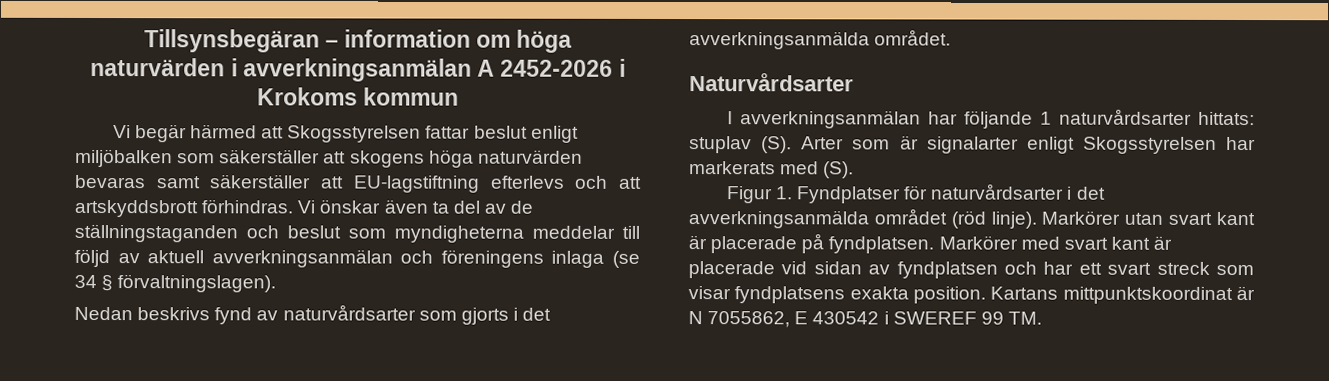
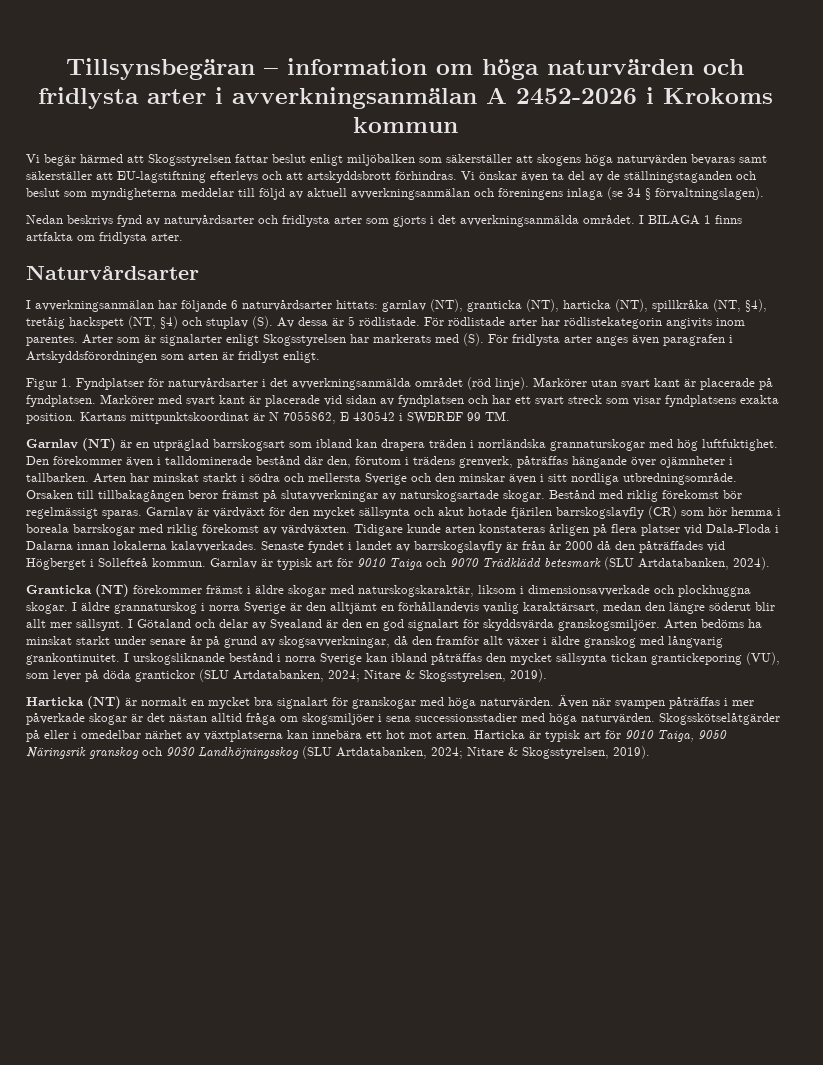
(226, 67) none -> [703,59,744,75] [37,87,206,109] och fridlysta arter
(416, 312) none -> [258,215,362,227] och fridlysta arter
(952, 37) none -> [639,215,742,225] [26,232,183,244] I BILAGA 1 finns artfakta om fridlysta arter.
[1039,111,1052,125] 1 -> [231,300,238,309] 6
[689,136,793,154] stuplav (S). -> [382,299,767,312] [26,316,745,329] [26,335,78,346] garnlav (NT), granticka (NT), harticka (NT), spillkråka (NT, §4), tretåig hackspett (NT, §4) och stuplav (S). Av dessa är 5 rödlistade. För rödlistade arter har rödlistekategorin angivits inom parentes.
(855, 170) none -> [488,334,733,346] [26,351,320,363] För fridlysta arter anges även paragrafen i Artskyddsförordningen som arten är fridlyst enligt.
(1042, 318) none -> [26,438,778,451] [26,456,733,468] [26,473,737,485] [26,490,742,502] [26,506,781,519] [26,524,779,536] [26,541,725,553] [26,557,770,570] [26,584,751,597] [26,602,775,614] [26,619,762,631] [26,636,723,648] [26,652,780,665] [26,669,547,682] [26,695,754,709] [26,713,780,725] [26,730,727,742] [26,746,650,759] // Garnlav (NT) är en utpräglad barrskogsart som ibland kan drapera träden i norrländska grannaturskogar med hög luftfuktighet. Den förekommer även i talldominerade bestånd där den, förutom i trädens grenverk, påträffas hängande över ojämnheter i tallbarken. Arten har minskat starkt i södra och mellersta Sverige och den minskar även i sitt nordliga utbredningsområde. Orsaken till tillbakagången beror främst på slutavverkningar av naturskogsartade skogar. Bestånd med riklig förekomst bör regelmässigt sparas. Garnlav är värdväxt för den mycket sällsynta och akut hotade fjärilen barrskogslavfly (CR) som hör hemma i boreala barrskogar med riklig förekomst av värdväxten. Tidigare kunde arten konstateras årligen på flera platser vid Dala-Floda i Dalarna innan lokalerna kalavverkades. Senaste fyndet i landet av barrskogslavfly är från år 2000 då den påträffades vid Högberget i Sollefteå kommun. Garnlav är typisk art för 9010 Taiga och 9070 Trädklädd betesmark (SLU Artdatabanken, 2024). // Granticka (NT) förekommer främst i äldre skogar med naturskogskaraktär, liksom i dimensionsavverkade och plockhuggna skogar. I äldre grannaturskog i norra Sverige är den alltjämt en förhållandevis vanlig karaktärsart, medan den längre söderut blir allt mer sällsynt. I Götaland och delar av Svealand är den en god signalart för skyddsvärda granskogsmiljöer. Arten bedöms ha minskat starkt under senare år på grund av skogsavverkningar, då den framför allt växer i äldre granskog med långvarig grankontinuitet. I urskogsliknande bestånd i norra Sverige kan ibland påträffas den mycket sällsynta tickan grantickeporing (VU), som lever på döda grantickor (SLU Artdatabanken, 2024; Nitare & Skogsstyrelsen, 2019). // Harticka (NT) är normalt en mycket bra signalart för granskogar med höga naturvärden. Även när svampen påträffas i mer påverkade skogar är det nästan alltid fråga om skogsmiljöer i sena successionsstadier med höga naturvärden. Skogsskötselåtgärder på eller i omedelbar närhet av växtplatserna kan innebära ett hot mot arten. Harticka är typisk art för 9010 Taiga, 9050 Näringsrik granskog och 9030 Landhöjningsskog (SLU Artdatabanken, 2024; Nitare & Skogsstyrelsen, 2019).

